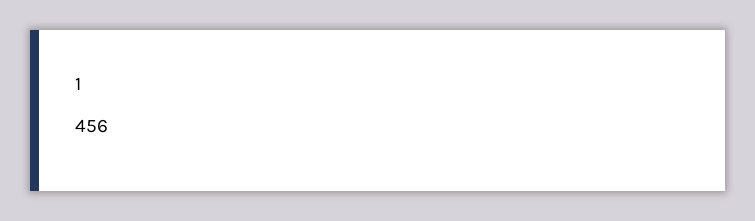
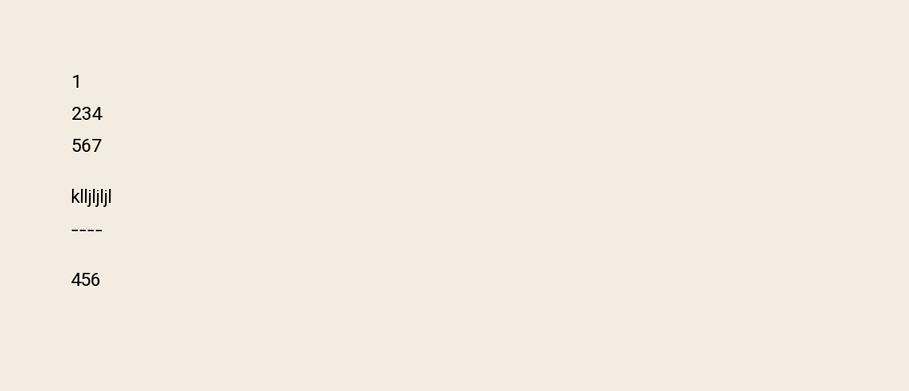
(81, 84) none -> [71,106,103,120] [71,138,102,152] [70,188,113,208] [70,228,103,235] // 234 // 567 // klljljljl // ----

